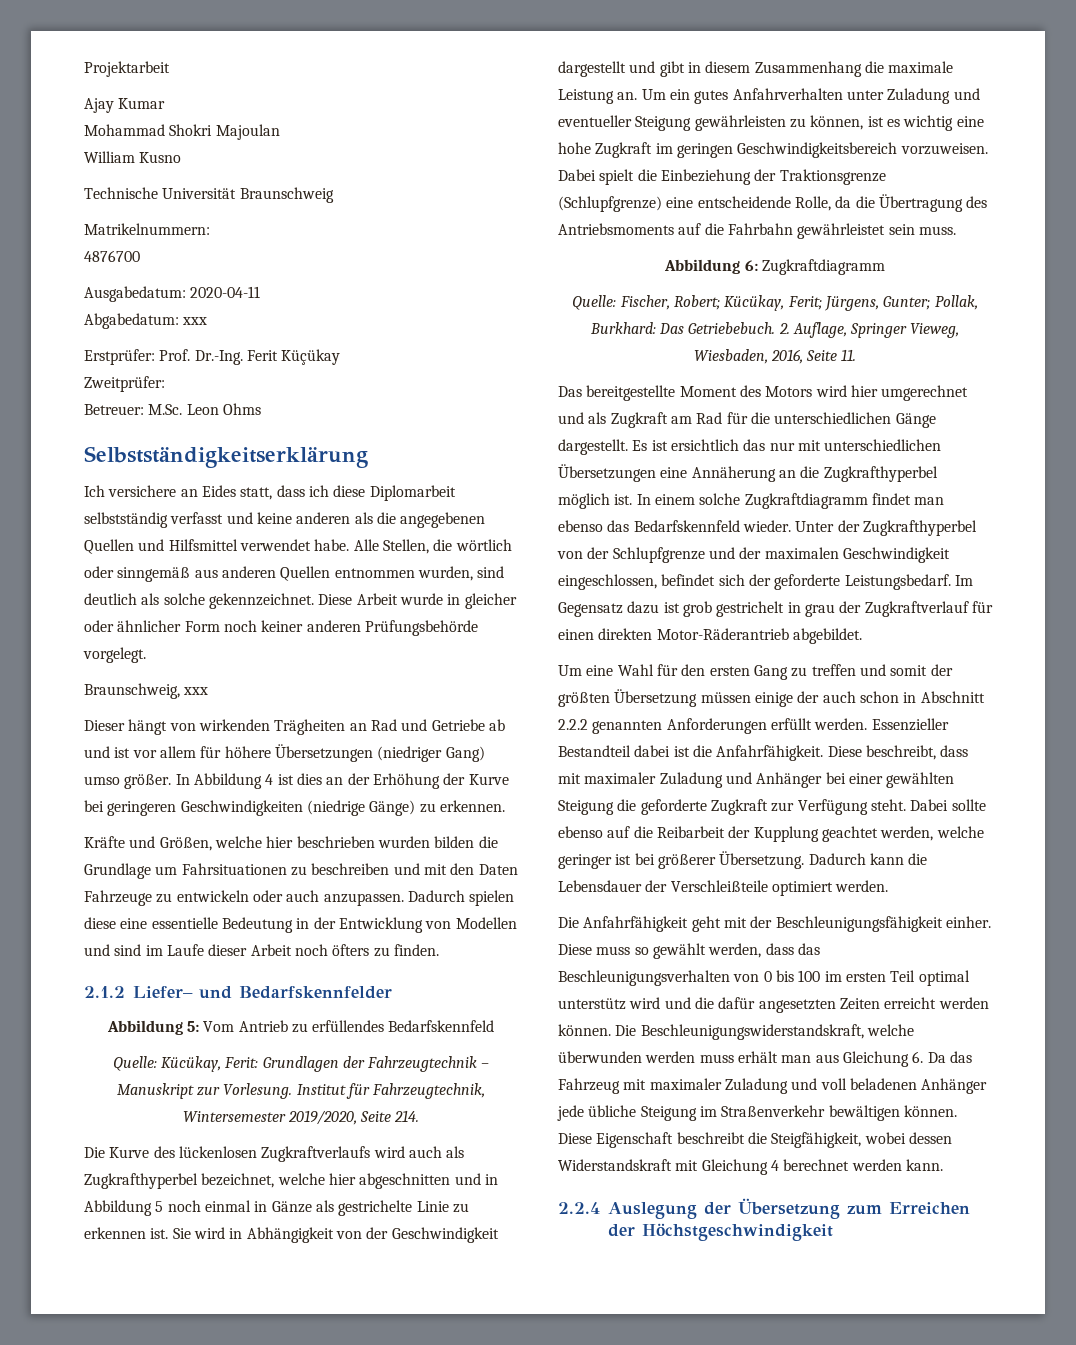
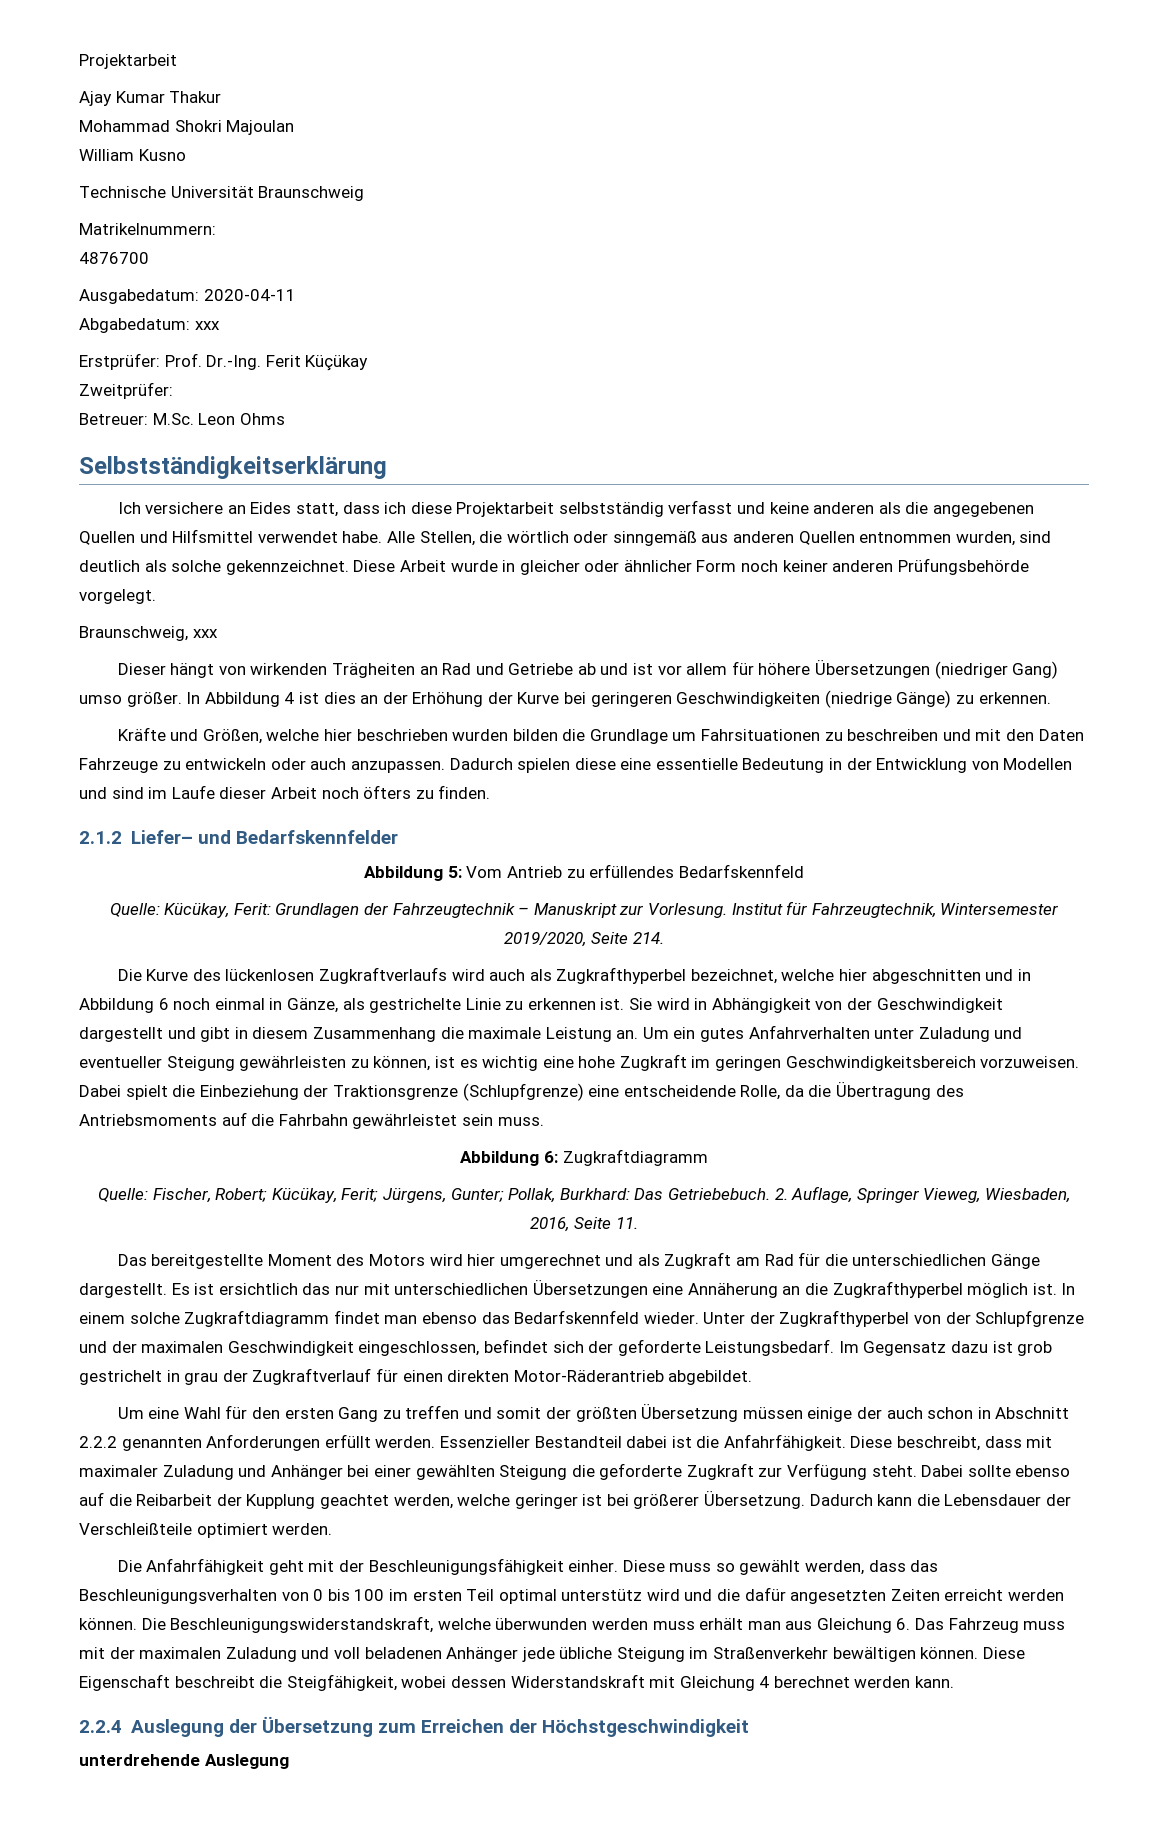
(166, 103) none -> [169,91,222,103] Thakur
[369,485,456,501] Diplomarbeit -> [456,502,555,517] Projektarbeit
[155,1201,164,1212] 5 -> [158,998,169,1010] 6
[271,1201,312,1213] Gänze -> [286,998,338,1013] Gänze,
[927,1051,972,1063] [558,1078,722,1094] Da das Fahrzeug mit maximaler -> [915,1618,1066,1633] [79,1647,222,1659] Das Fahrzeug muss mit der maximalen
(833, 1232) none -> [79,1754,289,1769] // unterdrehende Auslegung

